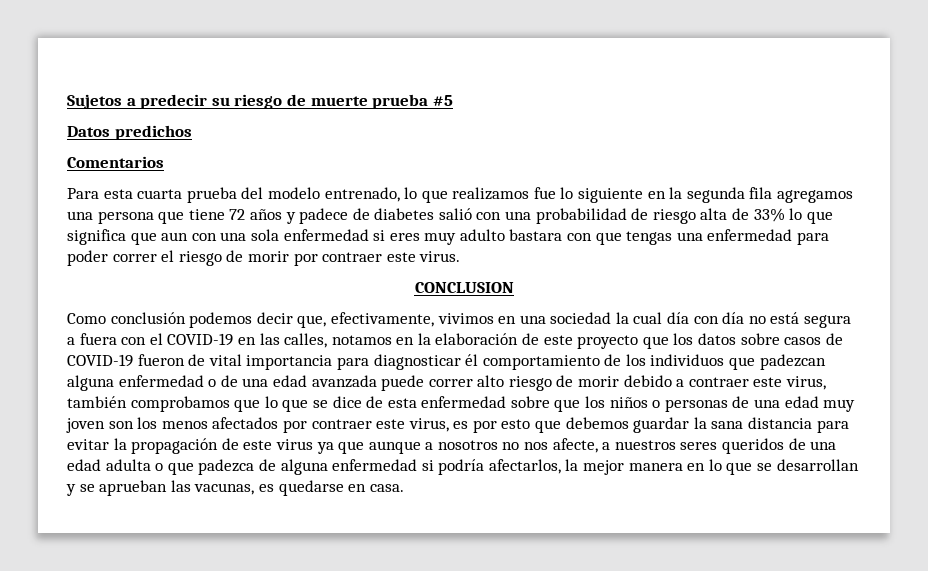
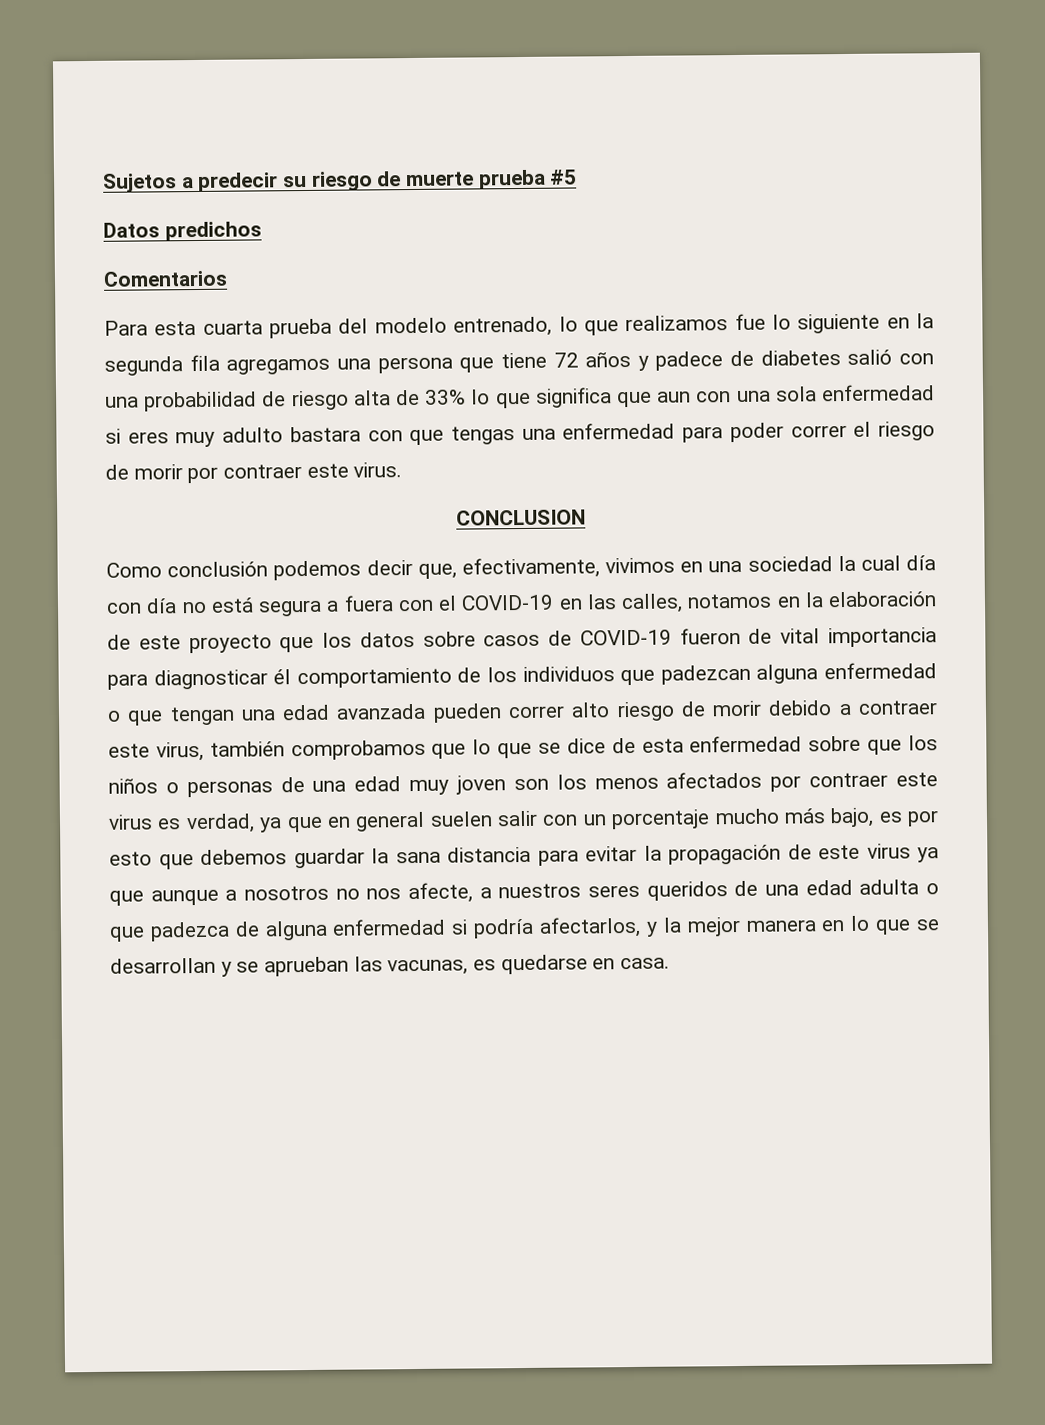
[220,375,238,387] de -> [127,706,235,726] que tengan
[381,375,425,391] puede -> [432,703,502,723] pueden
[408,418,449,432] virus, -> [108,807,875,834] virus es verdad, ya que en general suelen salir con un porcentaje mucho más bajo,
(561, 466) none -> [645,921,658,937] y

